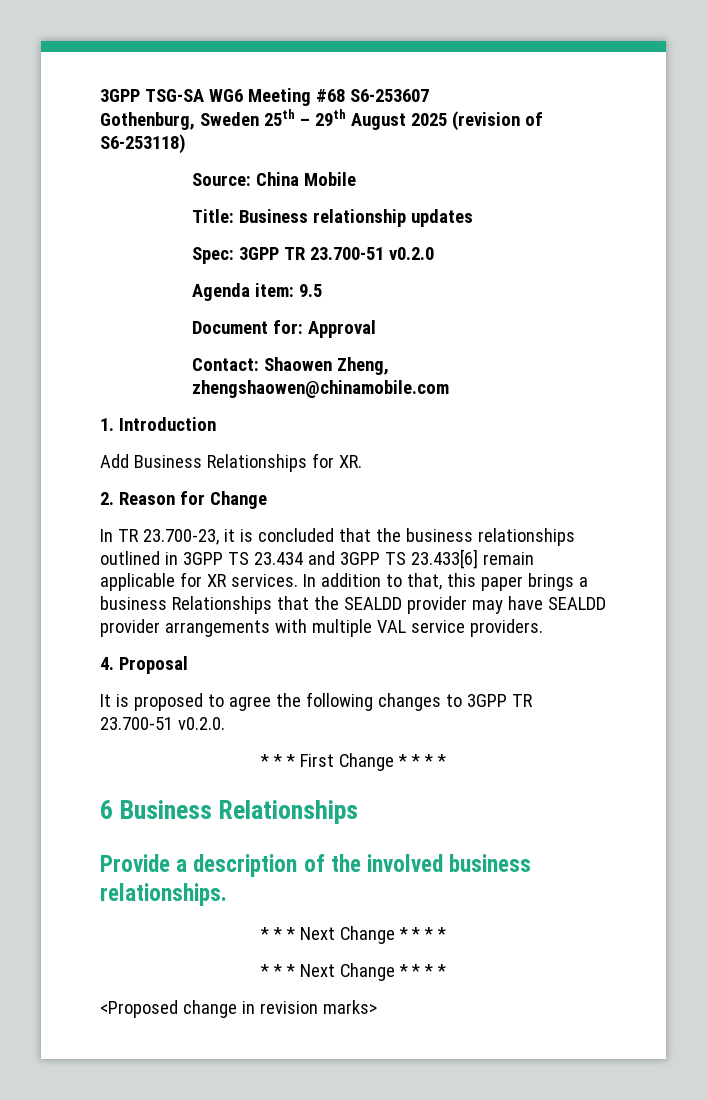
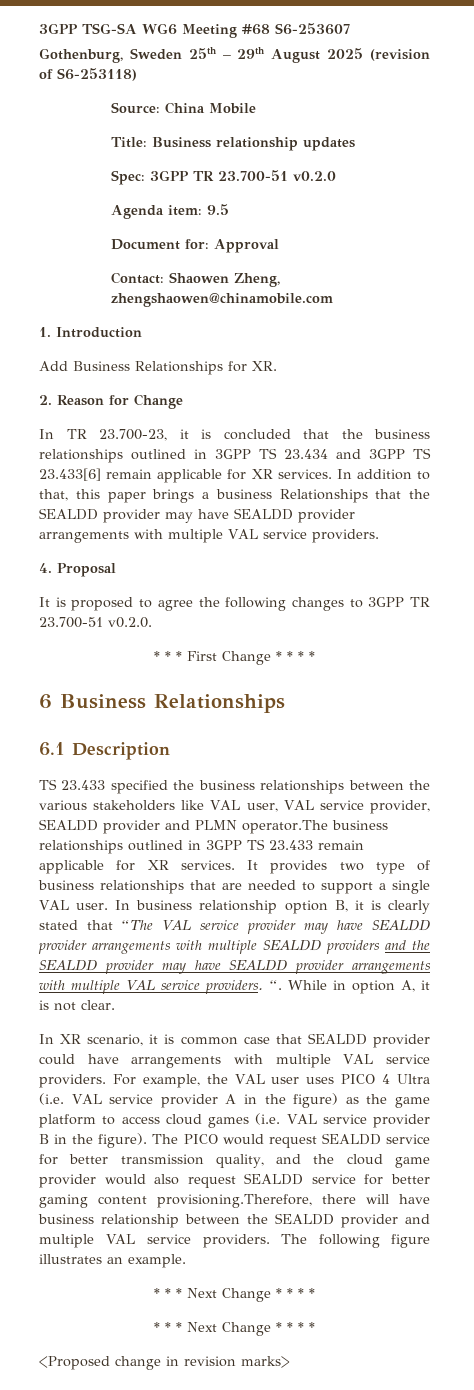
[100,854,532,877] [100,883,227,906] Provide a description of the involved business relationships. -> [39,742,170,760] [39,779,430,794] [39,800,430,814] [39,819,388,834] [39,839,364,854] [39,860,430,874] [38,880,430,894] [39,900,431,914] [39,920,430,934] [38,940,430,954] [39,960,431,974] [39,980,430,994] [39,1000,115,1011] [39,1033,430,1048] [39,1054,430,1068] [39,1074,430,1088] [39,1093,430,1108] [39,1113,430,1128] [39,1133,430,1148] [39,1154,430,1168] [39,1173,430,1188] [39,1194,430,1208] [38,1213,430,1228] [39,1234,430,1248] [39,1254,186,1268] 6.1 Description // TS 23.433 specified the business relationships between the various stakeholders like VAL user, VAL service provider, SEALDD provider and PLMN operator.The business relationships outlined in 3GPP TS 23.433 remain applicable for XR services. It provides two type of business relationships that are needed to support a single VAL user. In business relationship option B, it is clearly stated that “The VAL service provider may have SEALDD provider arrangements with multiple SEALDD providers and the SEALDD provider may have SEALDD provider arrangements with multiple VAL service providers. “. While in option A, it is not clear. // In XR scenario, it is common case that SEALDD provider could have arrangements with multiple VAL service providers. For example, the VAL user uses PICO 4 Ultra (i.e. VAL service provider A in the figure) as the game platform to access cloud games (i.e. VAL service provider B in the figure). The PICO would request SEALDD service for better transmission quality, and the cloud game provider would also request SEALDD service for better gaming content provisioning.Therefore, there will have business relationship between the SEALDD provider and multiple VAL service providers. The following figure illustrates an example.

